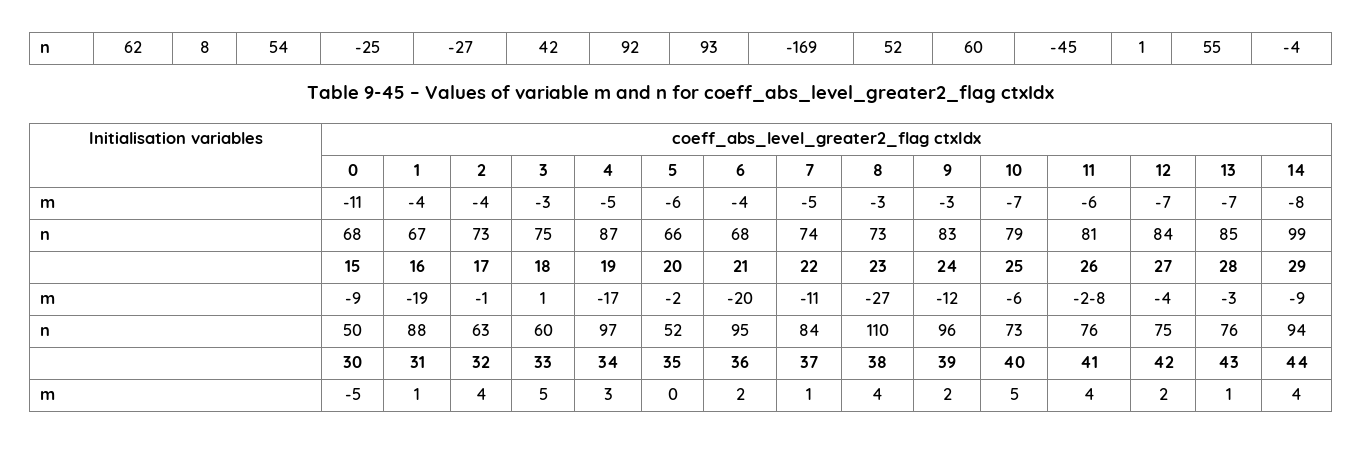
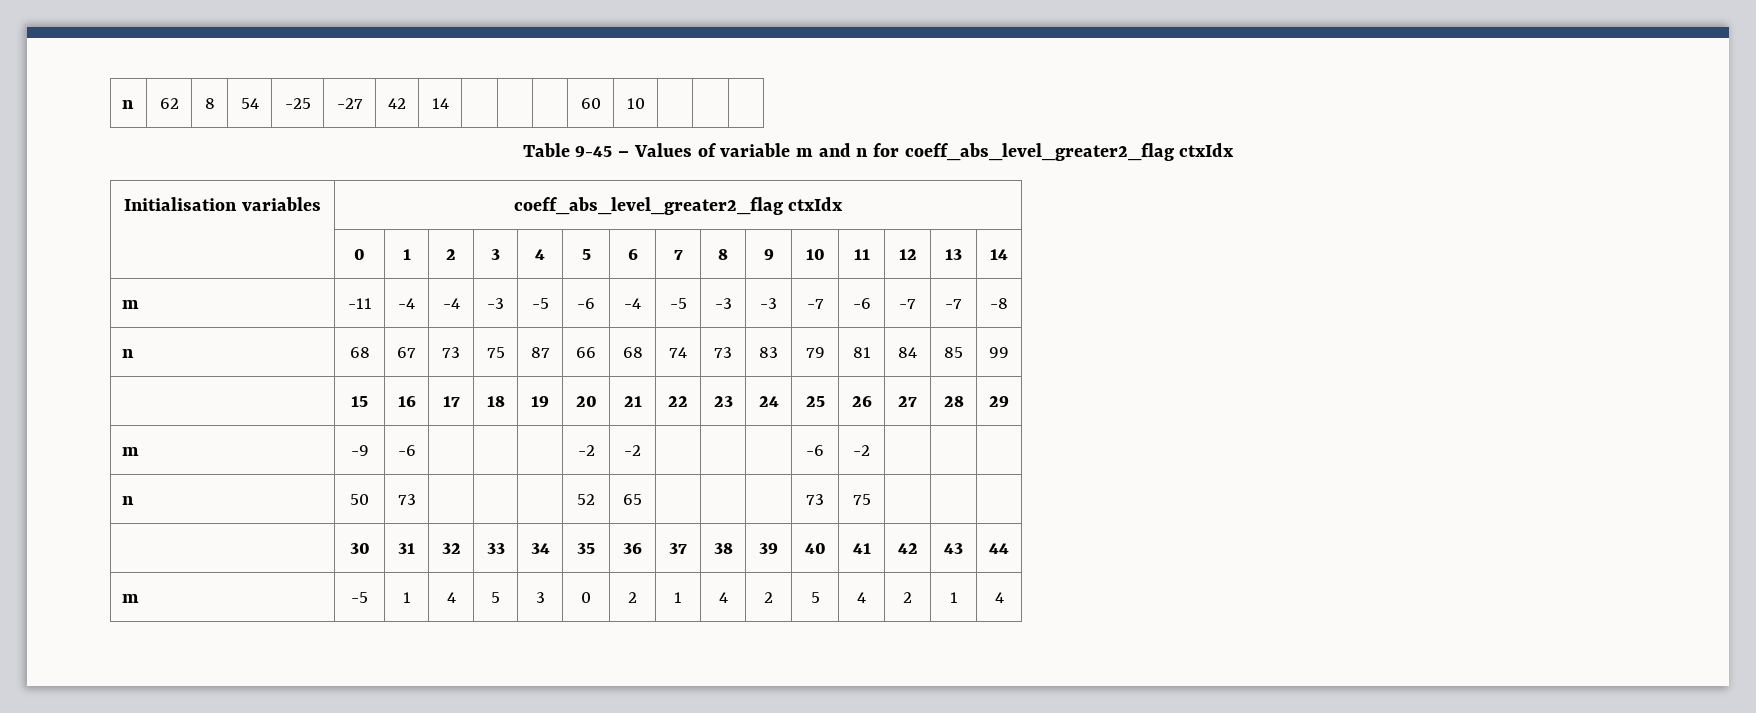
[620,41,639,53] [700,41,718,53] [785,41,817,53] [884,41,902,53] [964,41,983,53] [1049,41,1077,53] [1138,41,1145,53] [1202,41,1221,53] [1282,41,1301,53] 92 | 93 | -169 | 52 | 60 | -45 | 1 | 55 | -4 -> [431,98,449,109] [580,98,601,109] [626,98,645,109] 14 | | | | 60 | 10 | | |
[406,292,428,304] [474,292,488,304] [540,292,546,304] [597,292,619,304] [664,292,681,304] [727,292,753,304] [799,292,819,304] [865,292,890,304] [936,292,958,304] [1006,292,1022,304] [1072,292,1106,304] [1154,292,1172,304] [1220,292,1237,304] [1288,292,1305,304] [40,327,51,336] [343,324,362,336] [407,324,427,336] [472,324,490,336] [533,324,553,336] [599,324,617,336] [663,324,682,336] [731,324,749,336] [798,324,820,336] [866,324,889,336] [938,324,956,336] [1005,324,1023,336] [1080,324,1098,336] [1154,324,1172,336] [1219,324,1238,336] [1286,324,1307,336] -19 | -1 | 1 | -17 | -2 | -20 | -11 | -27 | -12 | -6 | -2-8 | -4 | -3 | -9 // n | 50 | 88 | 63 | 60 | 97 | 52 | 95 | 84 | 110 | 96 | 73 | 76 | 75 | 76 | 94 -> [397,445,416,456] [577,445,595,456] [624,445,641,456] [806,445,824,456] [853,445,870,456] [122,496,135,505] [350,494,369,505] [397,494,416,505] [577,494,595,505] [623,494,642,505] [806,494,824,505] [852,494,871,505] -6 | | | | -2 | -2 | | | | -6 | -2 | | | // n | 50 | 73 | | | | 52 | 65 | | | | 73 | 75 | | |

